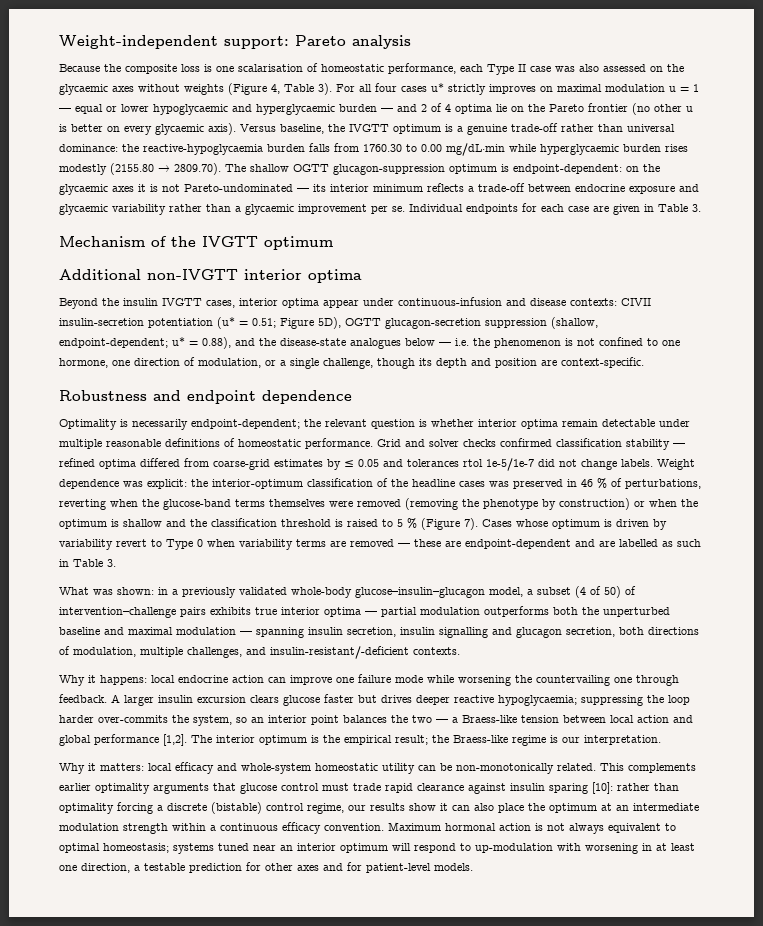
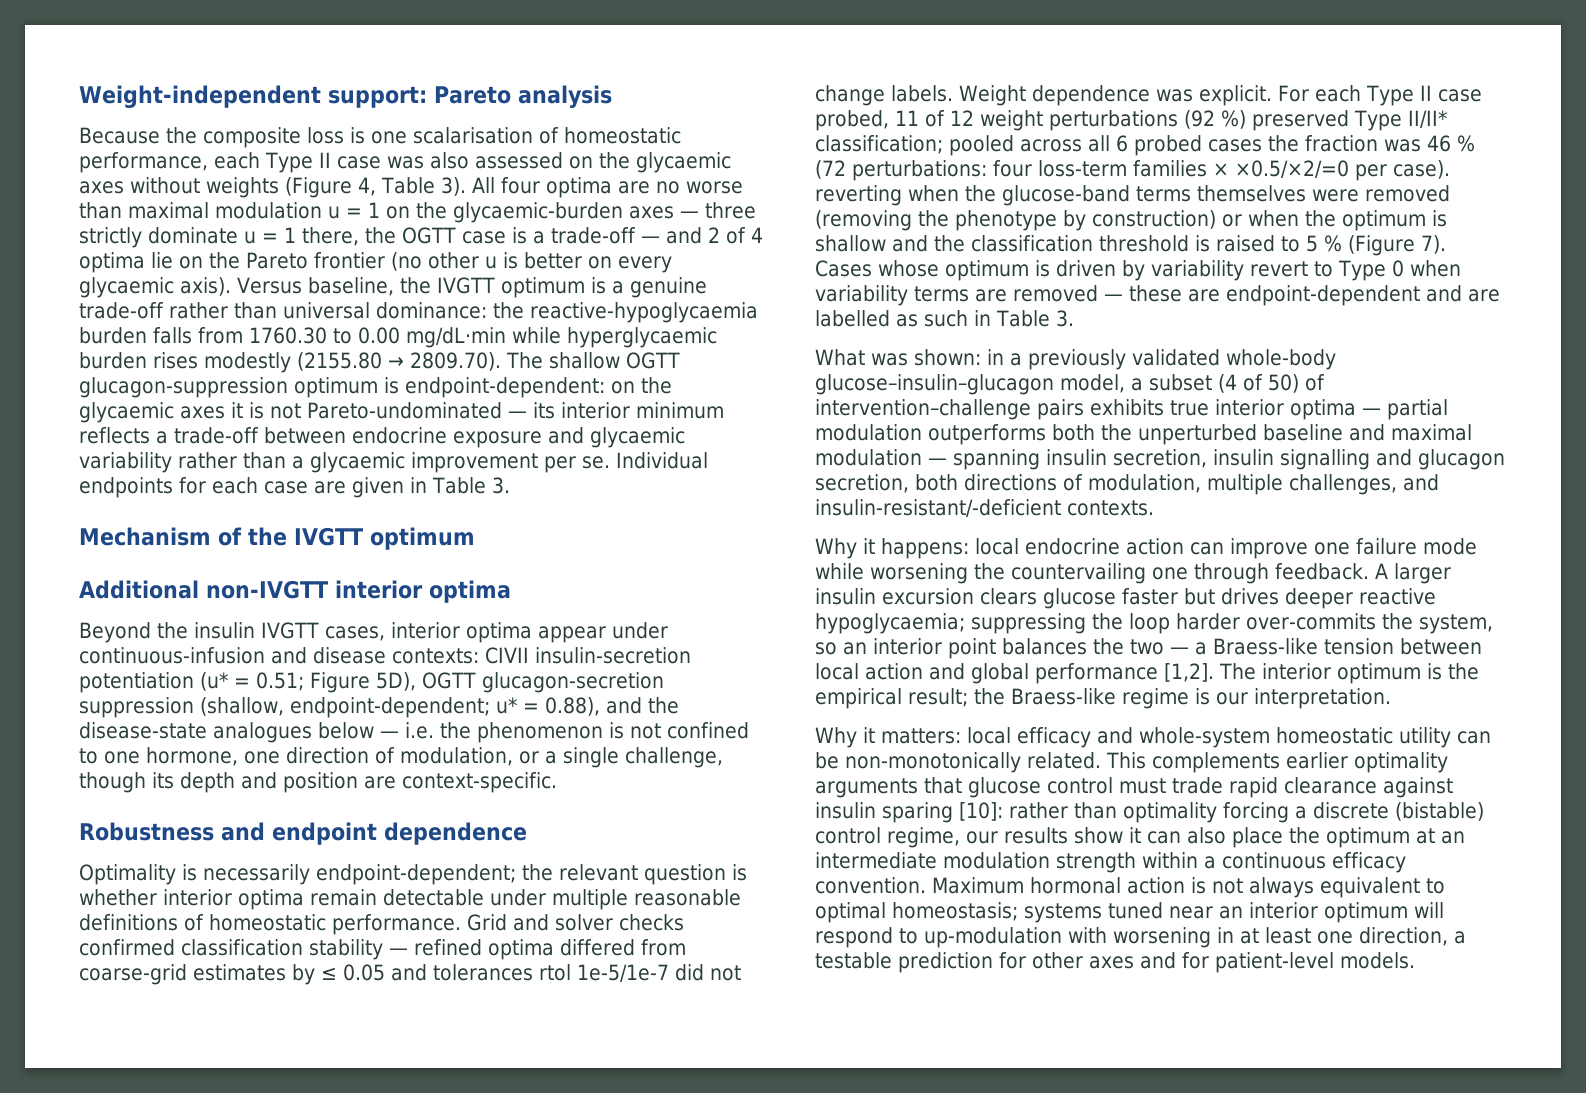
[336,83,553,95] For all four cases u* strictly improves on -> [471,177,743,198] [79,202,122,219] All four optima are no worse than
[59,104,377,115] — equal or lower hypoglycaemic and hyperglycaemic burden -> [386,202,756,223] [79,227,636,248] on the glycaemic-burden axes — three strictly dominate u = 1 there, the OGTT case is a trade-off
[147,478,701,489] explicit: the interior-optimum classification of the headline cases was preserved in 46 % of perturbations, -> [1198,85,1482,106] [815,110,1447,131] [815,135,1475,156] [815,160,1450,181] explicit. For each Type II case probed, 11 of 12 weight perturbations (92 %) preserved Type II/II* classification; pooled across all 6 probed cases the fraction was 46 % (72 perturbations: four loss-term families × ×0.5/×2/=0 per case).

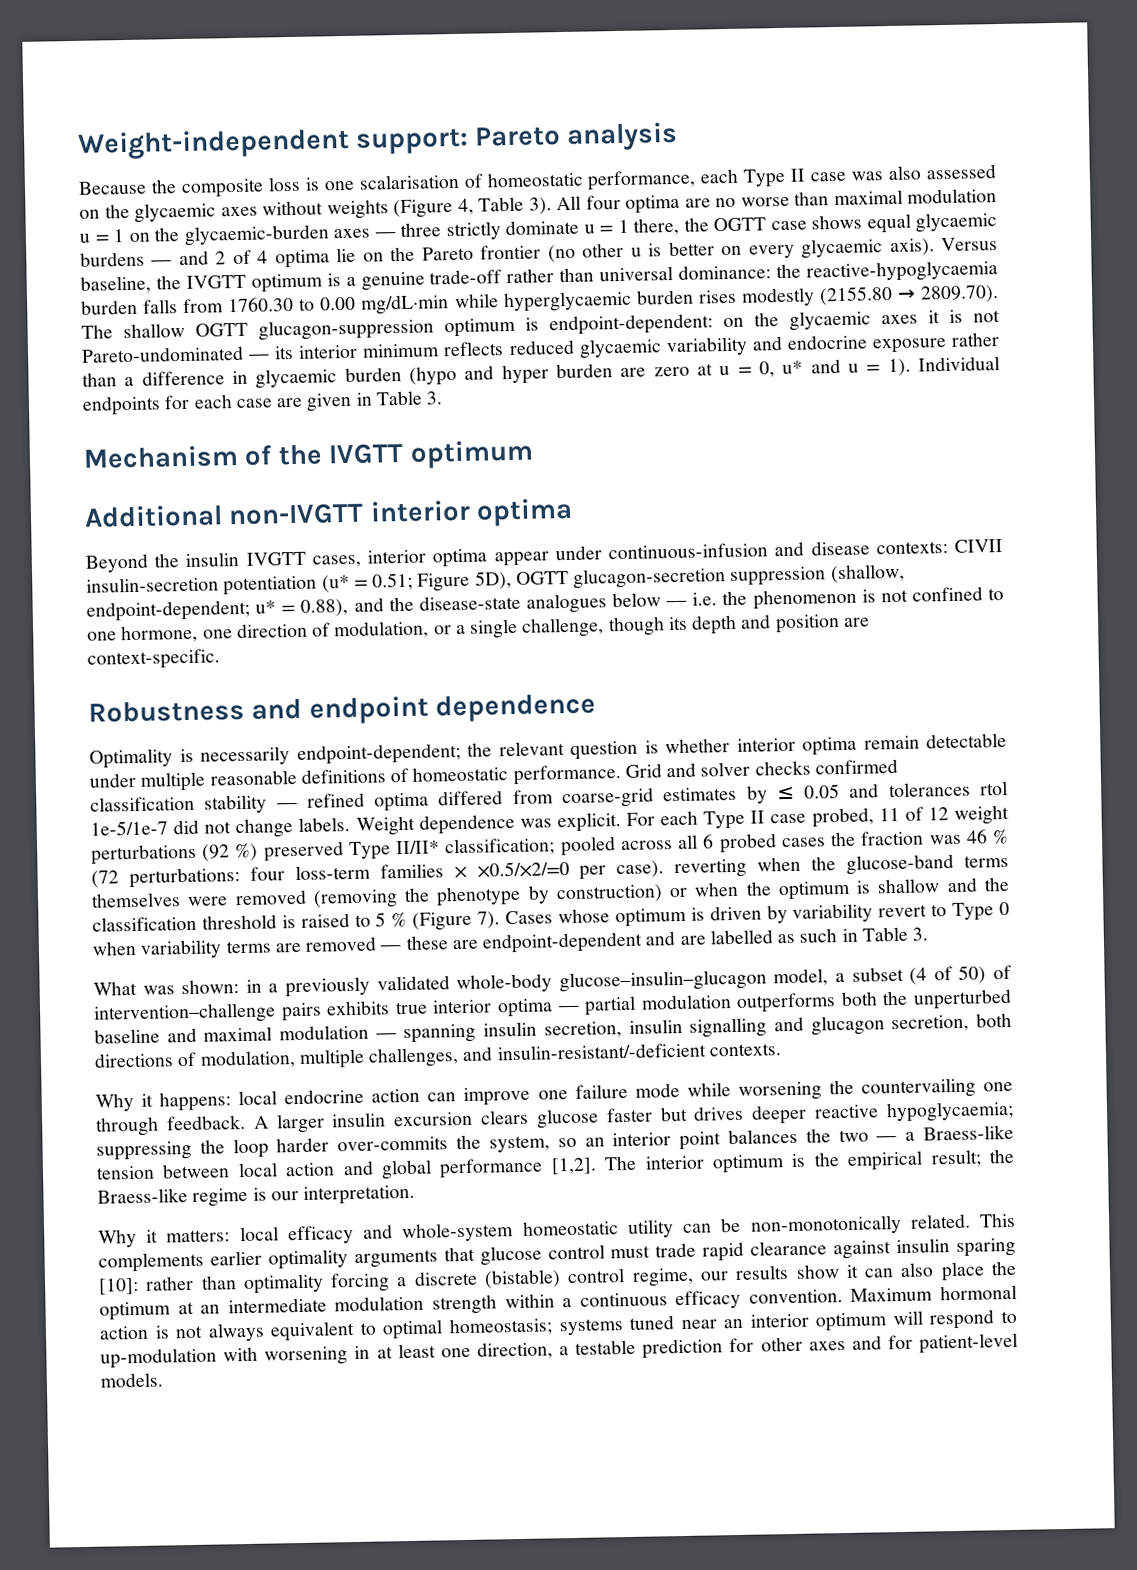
[511,227,636,244] is a trade-off -> [811,212,997,234] [80,251,145,267] shows equal glycaemic burdens
[156,427,685,448] [79,452,610,473] a trade-off between endocrine exposure and glycaemic variability rather than a glycaemic improvement per se. -> [508,332,1001,359] [82,358,911,389] reduced glycaemic variability and endocrine exposure rather than a difference in glycaemic burden (hypo and hyper burden are zero at u = 0, u* and u = 1).

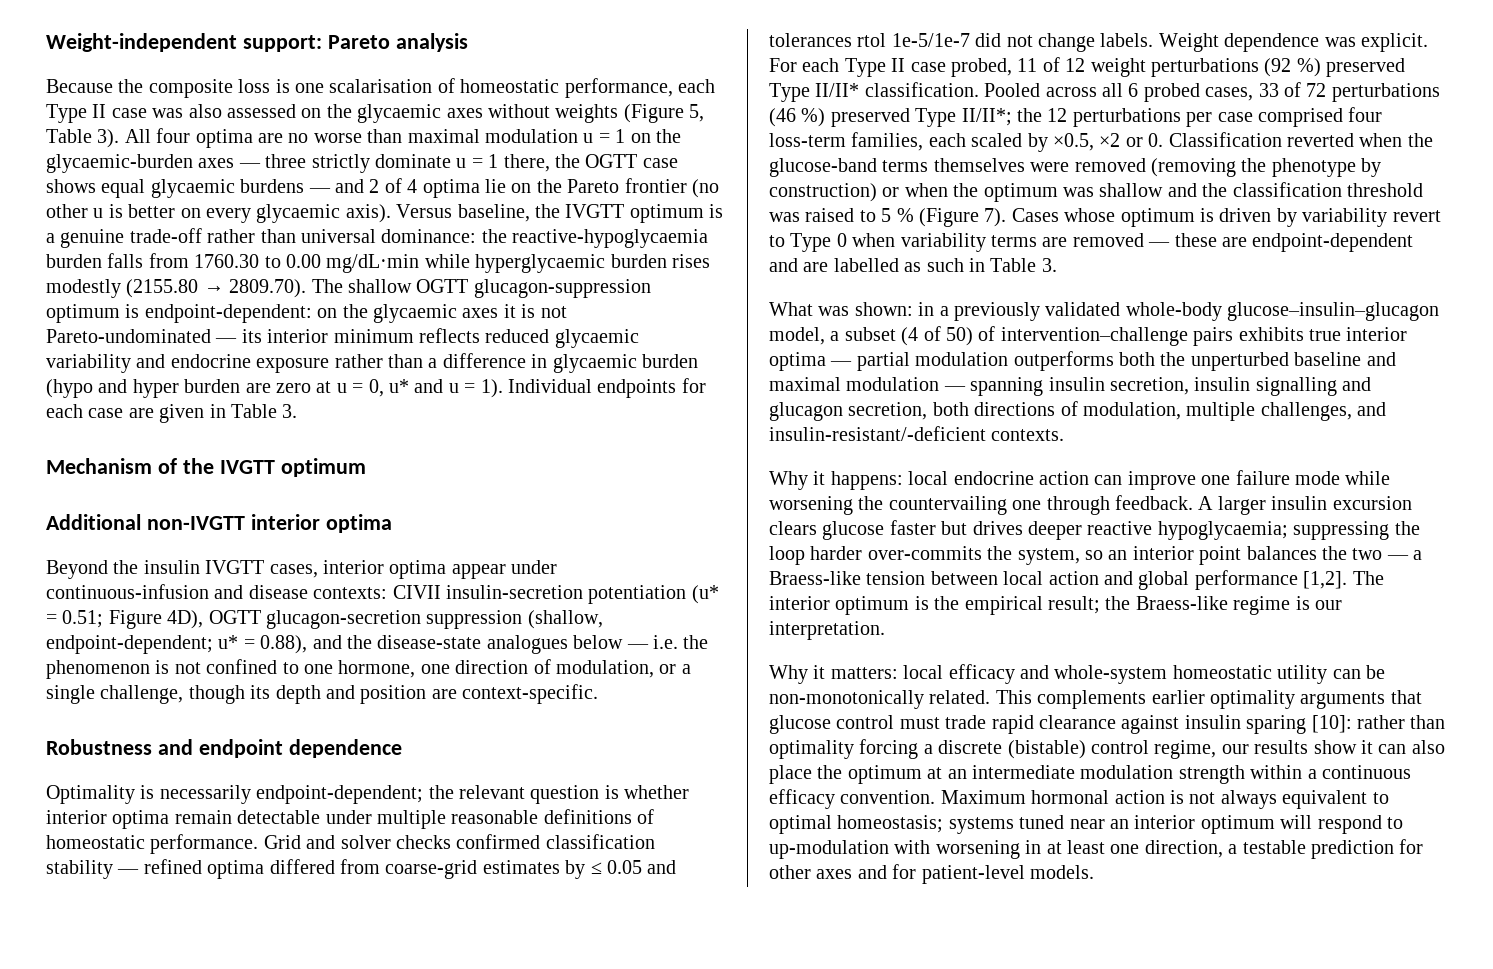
[457,198,474,215] 4, -> [689,104,705,122] 5,
[474,571,512,590] 5D), -> [167,610,204,629] 4D),
[444,836,616,857] classification; pooled -> [864,82,1041,97] classification. Pooled
[781,828,1010,848] [91,858,748,889] cases the fraction was 46 % (72 perturbations: four loss-term families × ×0.5/×2/=0 per case). reverting -> [1205,82,1440,102] [769,107,1383,127] [769,132,1354,152] cases, 33 of 72 perturbations (46 %) preserved Type II/II*; the 12 perturbations per case comprised four loss-term families, each scaled by ×0.5, ×2 or 0. Classification reverted
[856,880,872,894] is -> [1063,187,1094,197] was
[281,915,296,929] is -> [769,212,800,222] was

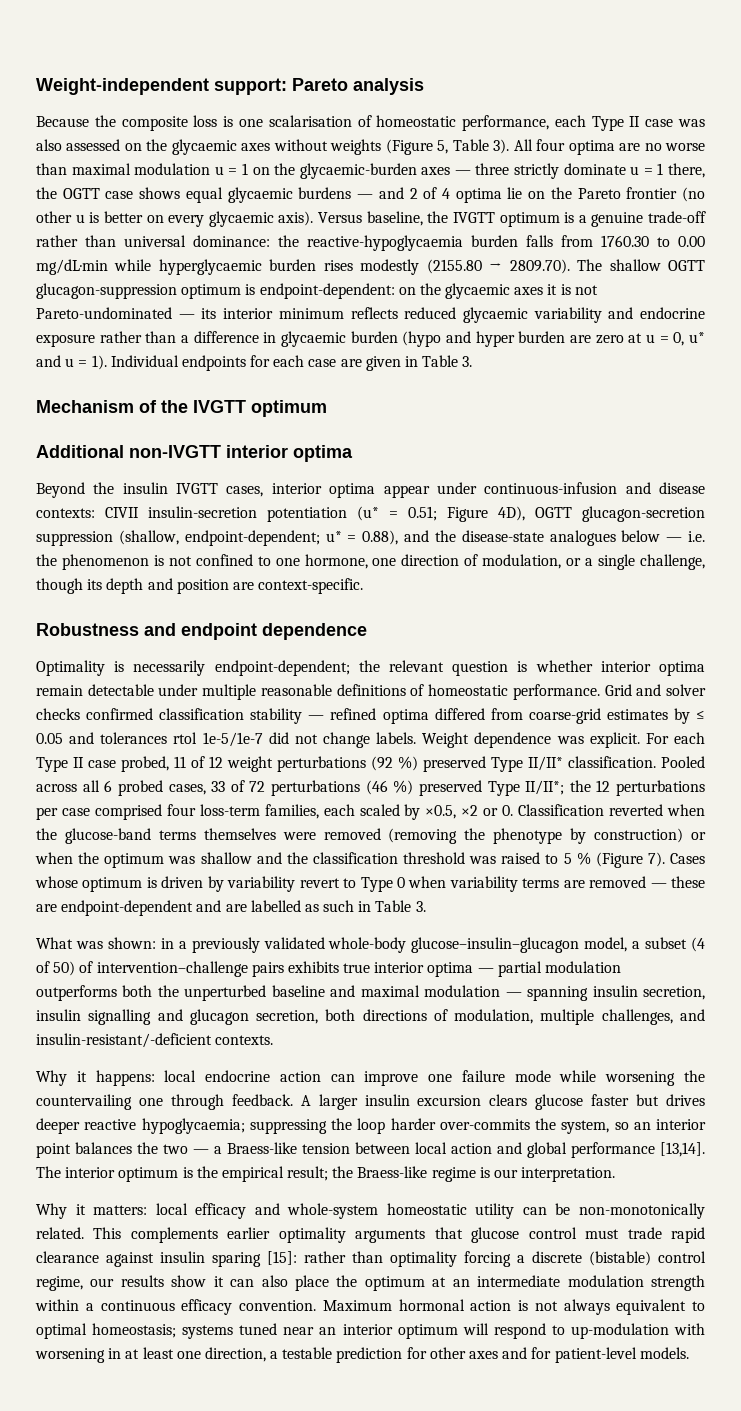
[1303,571,1348,589] [1,2]. -> [660,1142,705,1157] [13,14].
[1311,715,1352,733] [10]: -> [267,1251,297,1265] [15]:

